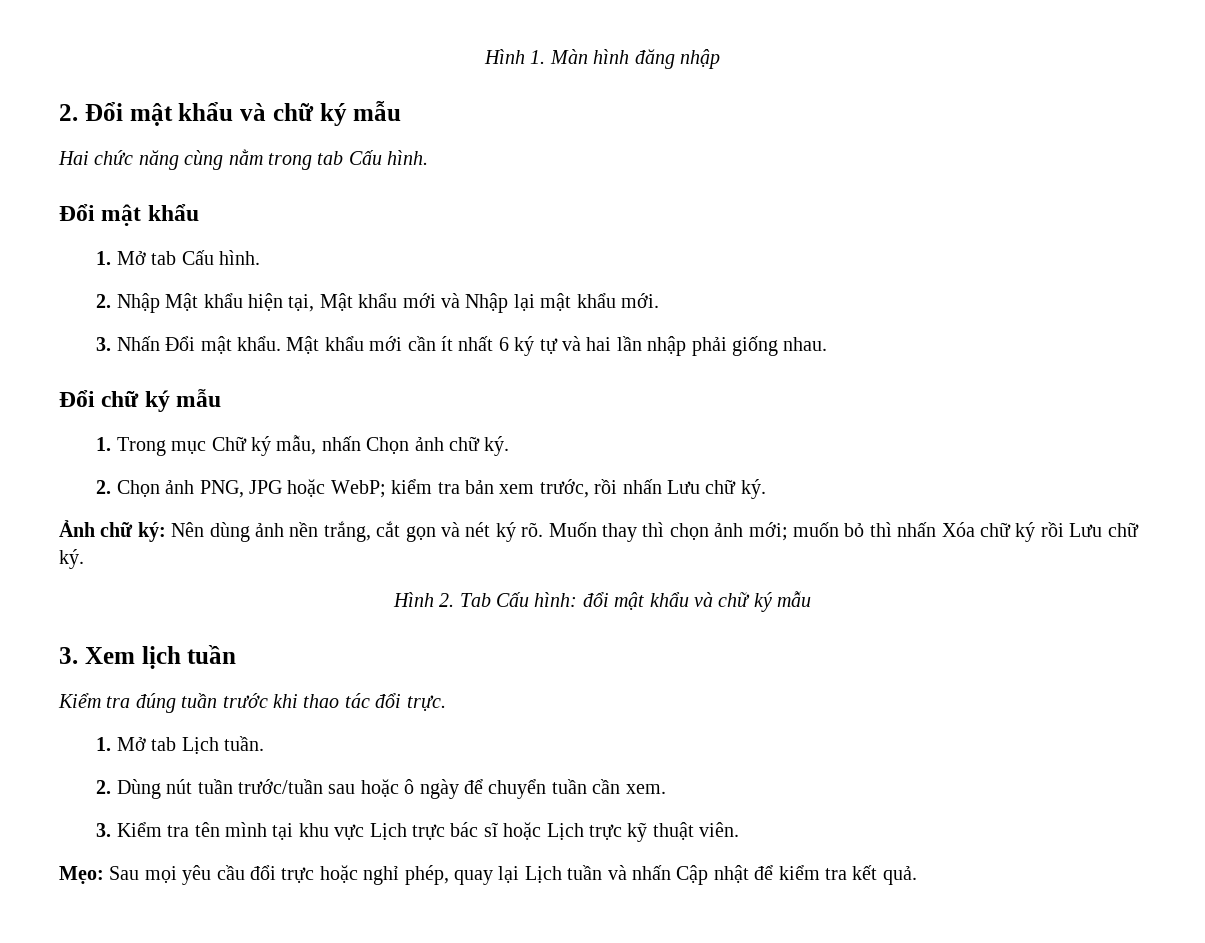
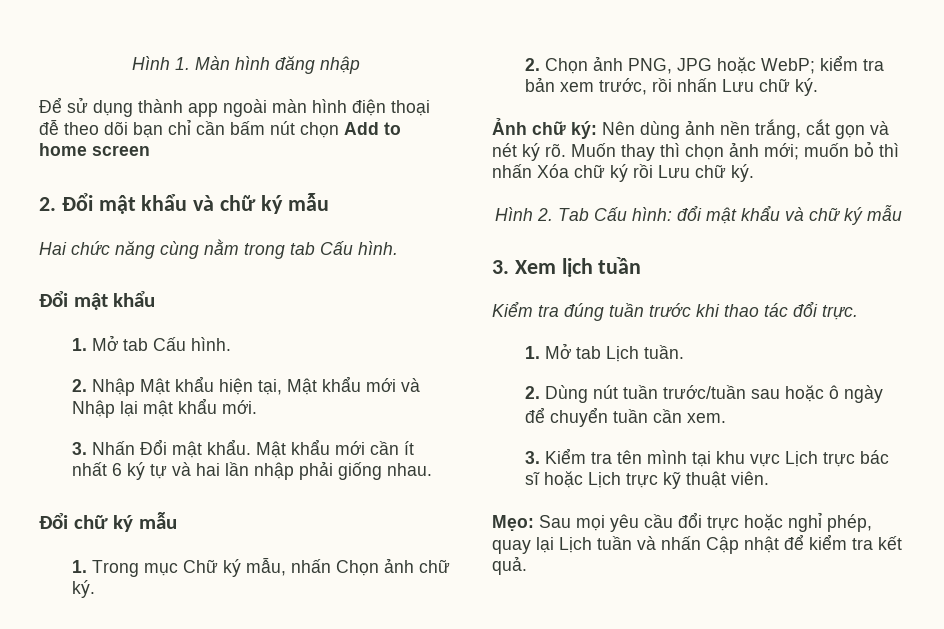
(720, 59) none -> [39,97,430,117] [39,119,401,138] [39,143,150,156] // Để sử dụng thành app ngoài màn hình điện thoại đễ theo dõi bạn chỉ cần bấm nút chọn Add to home screen

